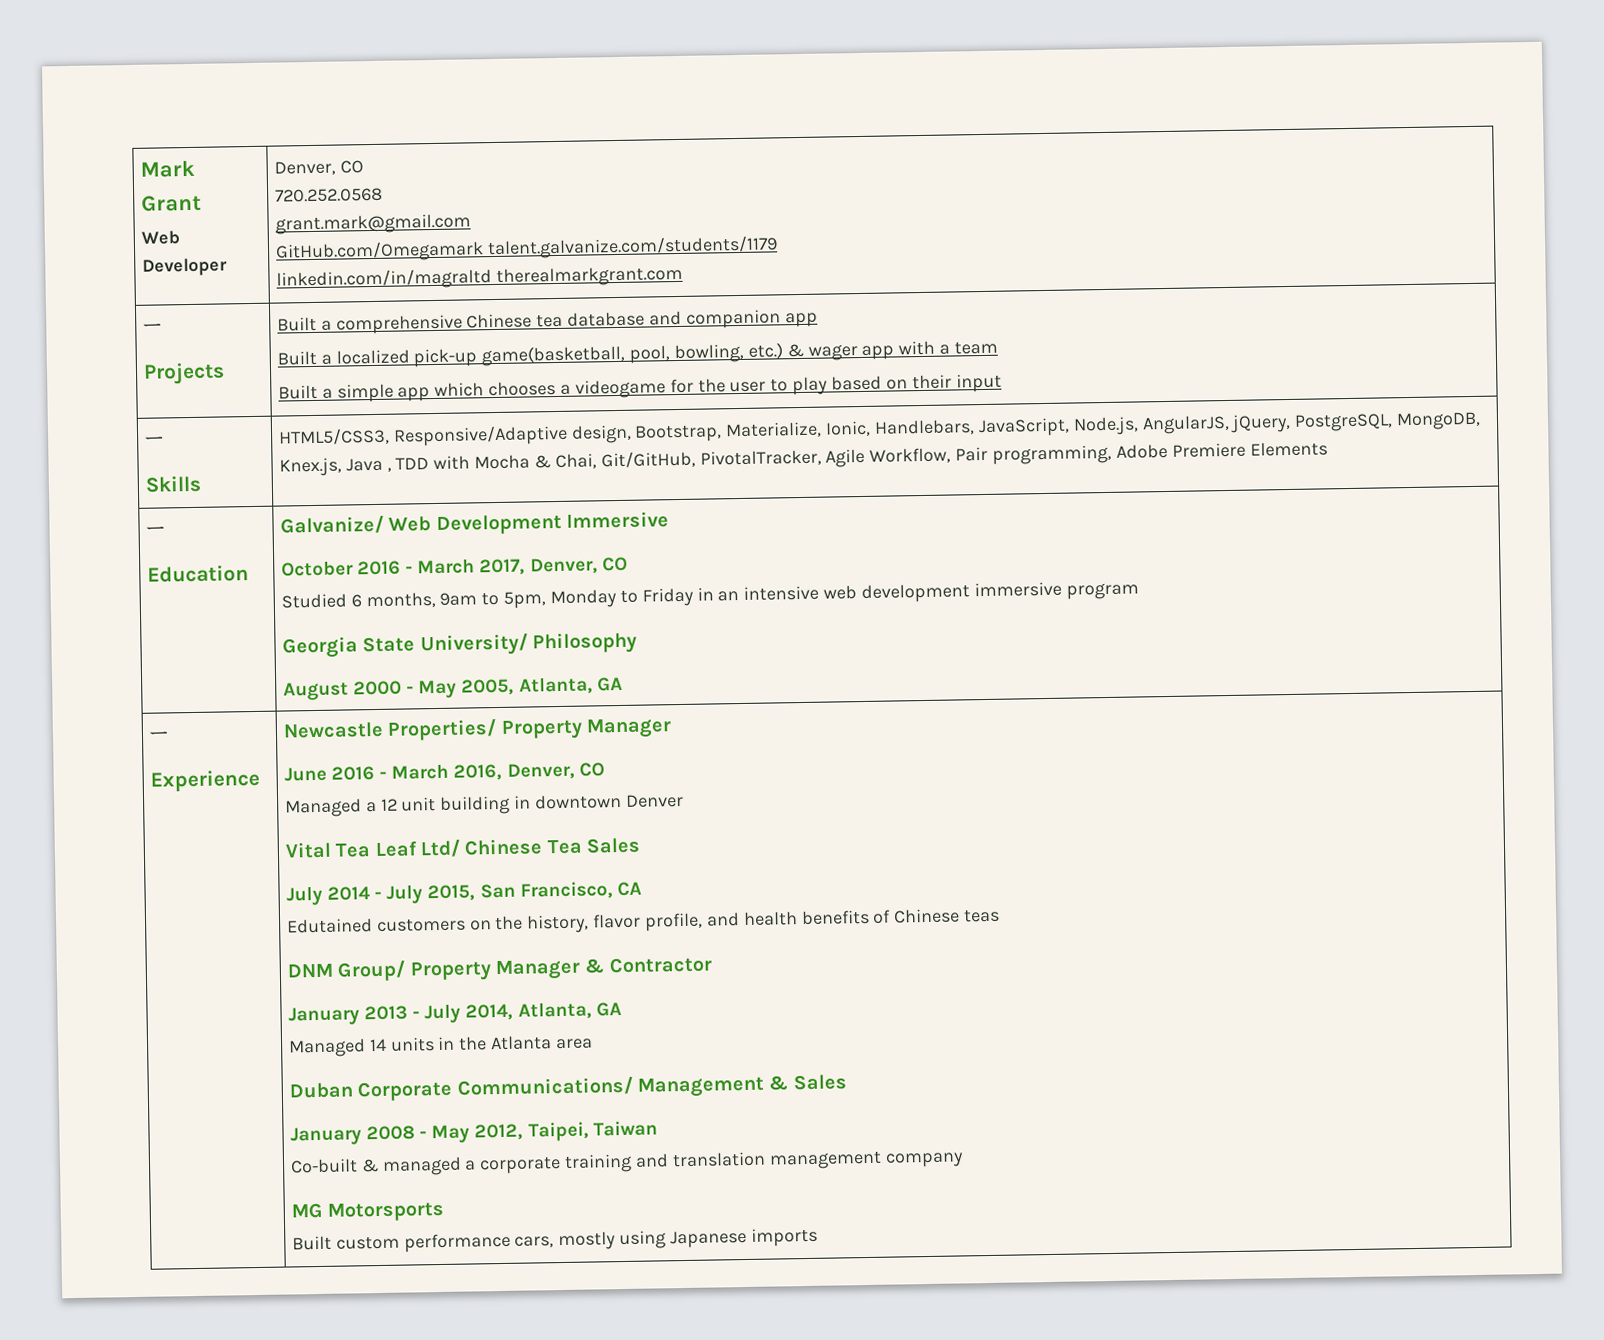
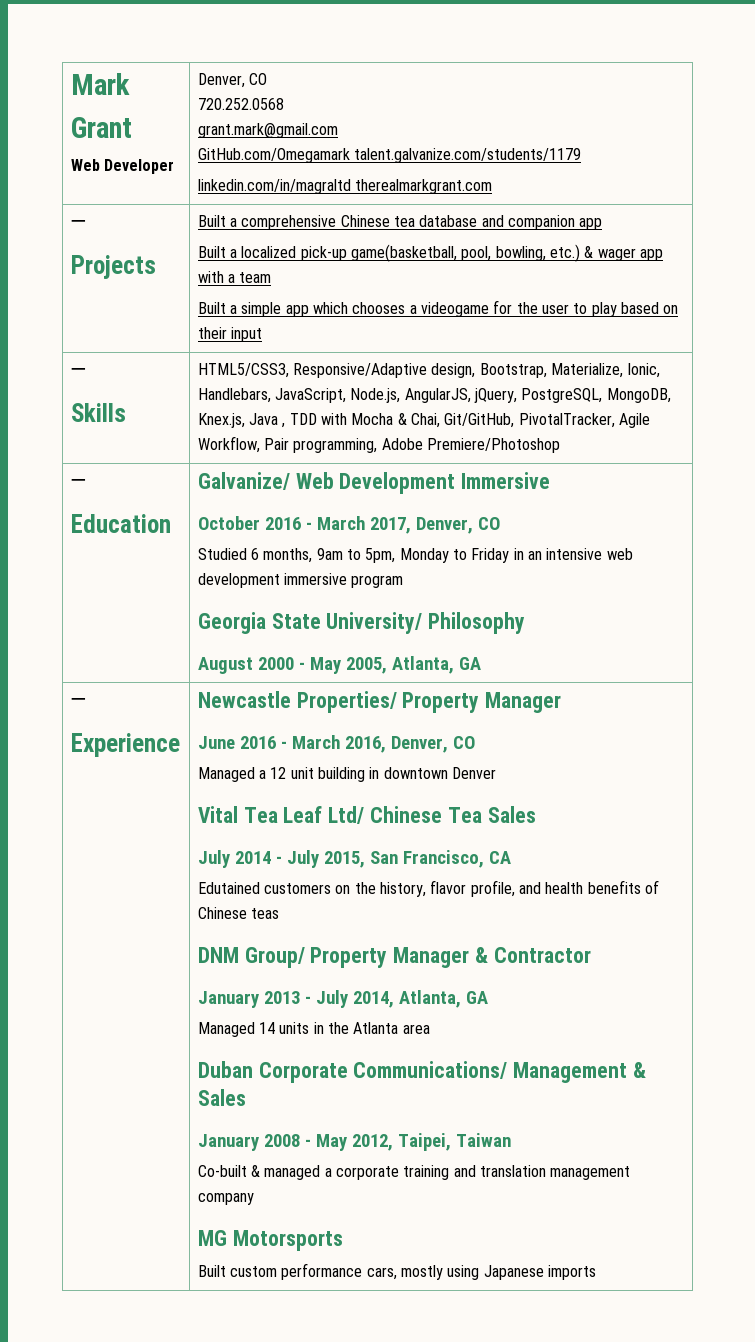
[1171,441,1328,458] Premiere Elements -> [427,438,561,453] Premiere/Photoshop

